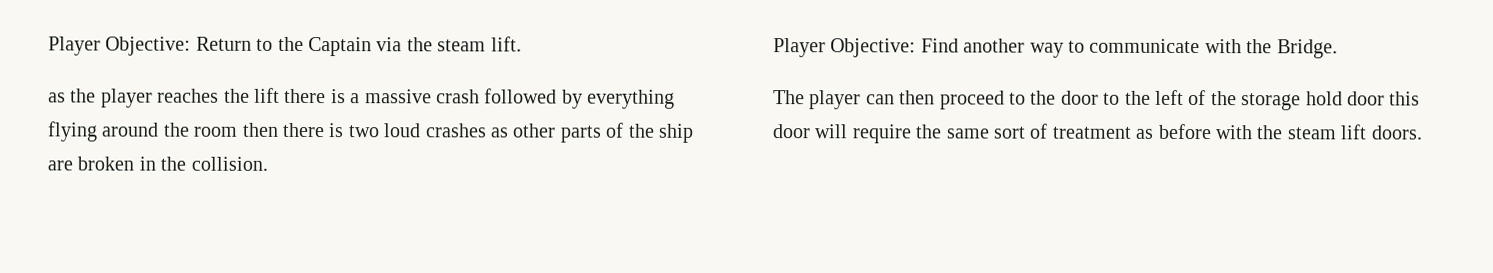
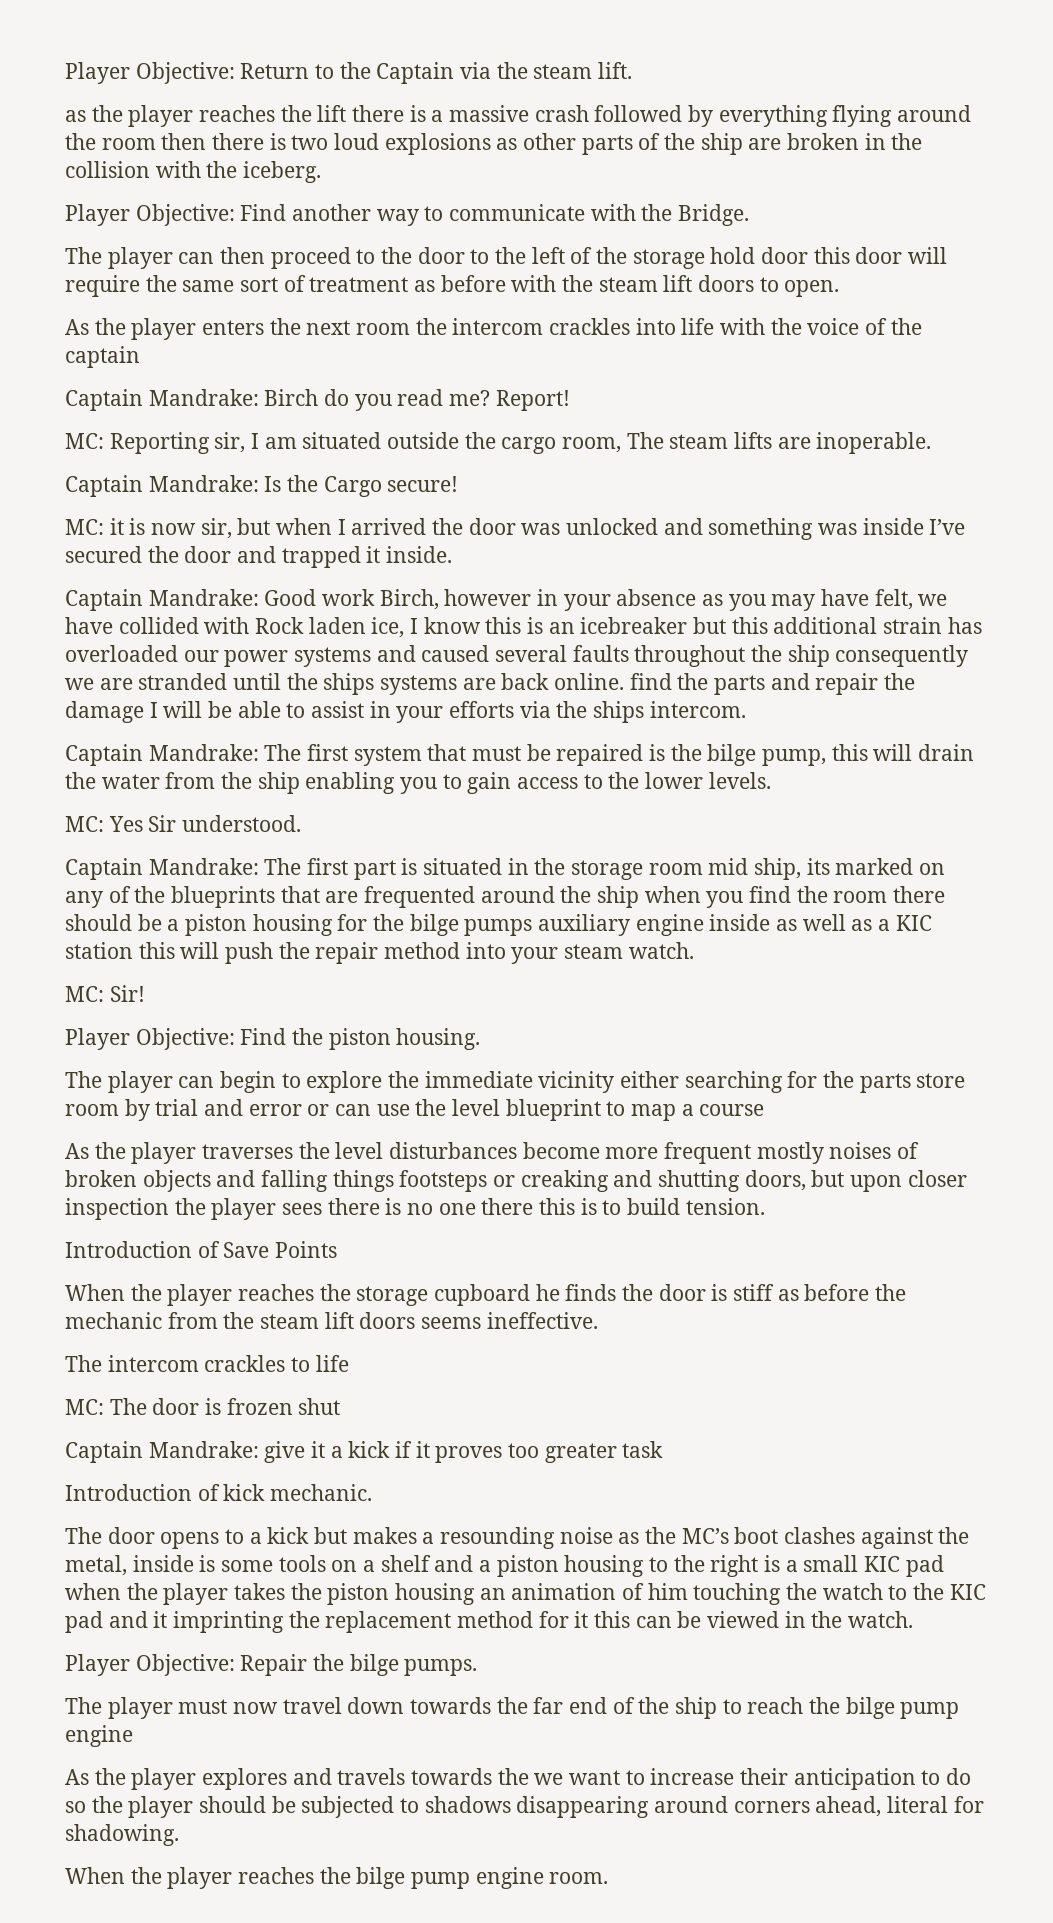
[424,123,487,138] crashes -> [384,133,491,155] explosions
[190,156,268,171] collision. -> [65,161,322,183] collision with the iceberg.
[1370,125,1423,140] doors. -> [698,275,840,297] [65,318,922,340] [65,346,140,368] [65,389,570,411] [65,432,932,454] [65,475,459,497] [65,518,966,540] [65,546,453,568] [65,589,948,611] [65,617,982,638] [65,645,969,667] [65,673,916,695] [65,701,746,723] [65,744,975,766] [65,772,771,794] [65,815,302,832] [65,858,946,880] [65,886,946,908] [65,914,932,936] [65,942,694,964] [65,985,145,1002] [65,1028,481,1050] [65,1071,966,1093] [65,1099,765,1121] [65,1142,920,1164] [65,1170,967,1192] [65,1198,765,1220] [65,1241,338,1258] [65,1284,907,1306] [65,1312,598,1329] [65,1355,349,1372] [65,1398,341,1415] [65,1441,664,1463] [65,1484,373,1501] [65,1527,970,1549] [65,1555,944,1577] [65,1583,986,1605] [65,1611,914,1633] [65,1654,478,1676] [65,1697,960,1719] [65,1725,133,1747] [65,1768,972,1790] [65,1796,984,1818] [65,1824,179,1846] [65,1867,609,1889] doors to open. // As the player enters the next room the intercom crackles into life with the voice of the captain // Captain Mandrake: Birch do you read me? Report! // MC: Reporting sir, I am situated outside the cargo room, The steam lifts are inoperable. // Captain Mandrake: Is the Cargo secure! // MC: it is now sir, but when I arrived the door was unlocked and something was inside I’ve secured the door and trapped it inside. // Captain Mandrake: Good work Birch, however in your absence as you may have felt, we have collided with Rock laden ice, I know this is an icebreaker but this additional strain has overloaded our power systems and caused several faults throughout the ship consequently we are stranded until the ships systems are back online. find the parts and repair the damage I will be able to assist in your efforts via the ships intercom. // Captain Mandrake: The first system that must be repaired is the bilge pump, this will drain the water from the ship enabling you to gain access to the lower levels. // MC: Yes Sir understood. // Captain Mandrake: The first part is situated in the storage room mid ship, its marked on any of the blueprints that are frequented around the ship when you find the room there should be a piston housing for the bilge pumps auxiliary engine inside as well as a KIC station this will push the repair method into your steam watch. // MC: Sir! // Player Objective: Find the piston housing. // The player can begin to explore the immediate vicinity either searching for the parts store room by trial and error or can use the level blueprint to map a course // As the player traverses the level disturbances become more frequent mostly noises of broken objects and falling things footsteps or creaking and shutting doors, but upon closer inspection the player sees there is no one there this is to build tension. // Introduction of Save Points // When the player reaches the storage cupboard he finds the door is stiff as before the mechanic from the steam lift doors seems ineffective. // The intercom crackles to life // MC: The door is frozen shut // Captain Mandrake: give it a kick if it proves too greater task // Introduction of kick mechanic. // The door opens to a kick but makes a resounding noise as the MC’s boot clashes against the metal, inside is some tools on a shelf and a piston housing to the right is a small KIC pad when the player takes the piston housing an animation of him touching the watch to the KIC pad and it imprinting the replacement method for it this can be viewed in the watch. // Player Objective: Repair the bilge pumps. // The player must now travel down towards the far end of the ship to reach the bilge pump engine // As the player explores and travels towards the we want to increase their anticipation to do so the player should be subjected to shadows disappearing around corners ahead, literal for shadowing. // When the player reaches the bilge pump engine room.

